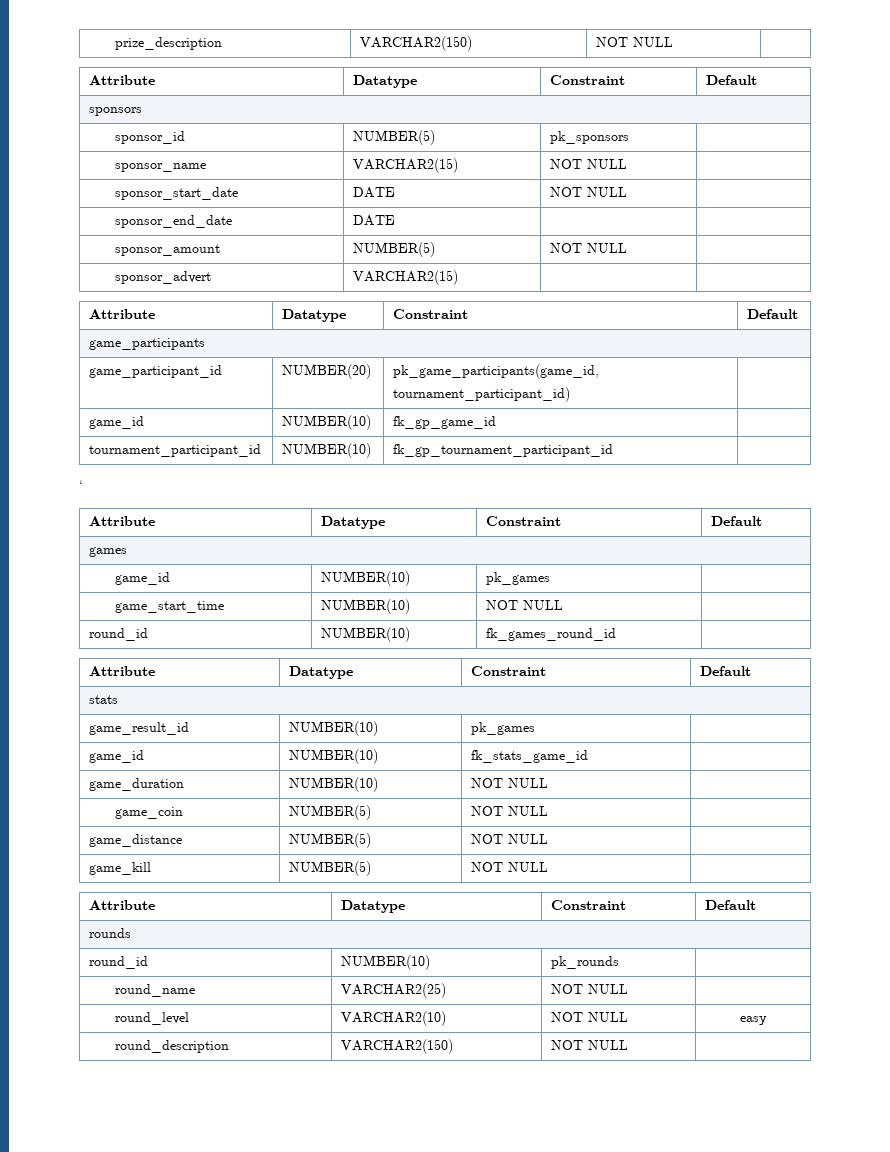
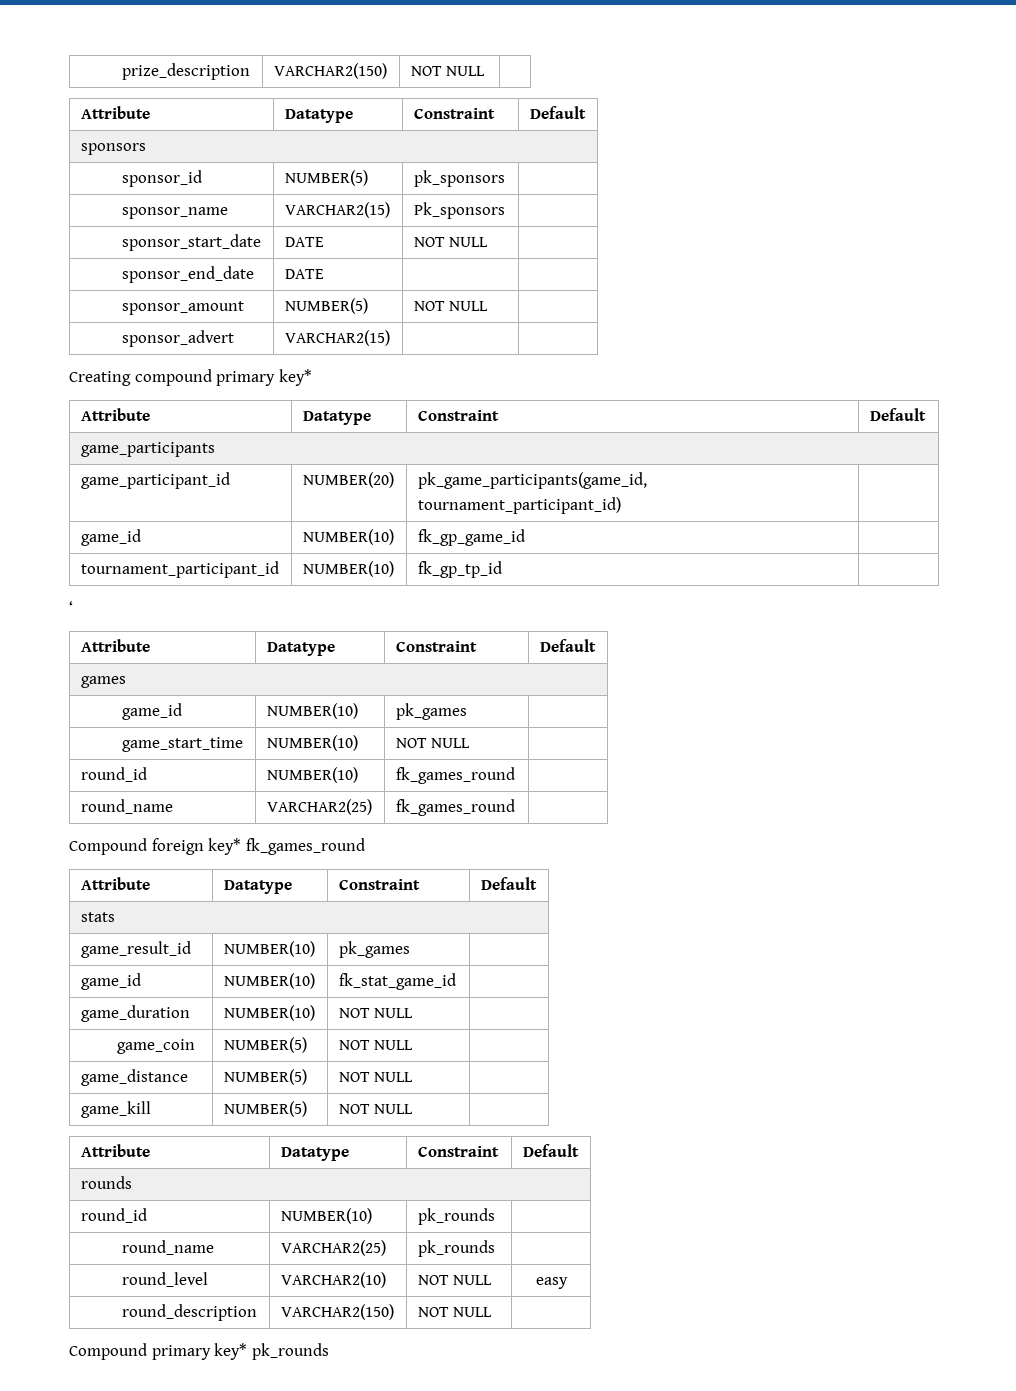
[550,159,628,169] NOT NULL -> [413,202,505,219] Pk_sponsors
(459, 277) none -> [69,369,312,386] // Creating compound primary key*
[393,444,614,457] fk_gp_tournament_participant_id -> [417,561,502,578] fk_gp_tp_id
[486,628,617,641] fk_games_round_id | -> [395,767,515,784] [80,799,173,814] [266,799,372,815] [395,799,515,816] [69,838,365,855] fk_games_round | // round_name | VARCHAR2(25) | fk_games_round | // Compound foreign key* fk_games_round
[471,750,589,763] fk_stats_game_id -> [338,973,456,990] fk_stat_game_id
[551,984,629,994] NOT NULL -> [417,1240,495,1257] pk_rounds
(629, 1045) none -> [69,1343,329,1360] // Compound primary key* pk_rounds

